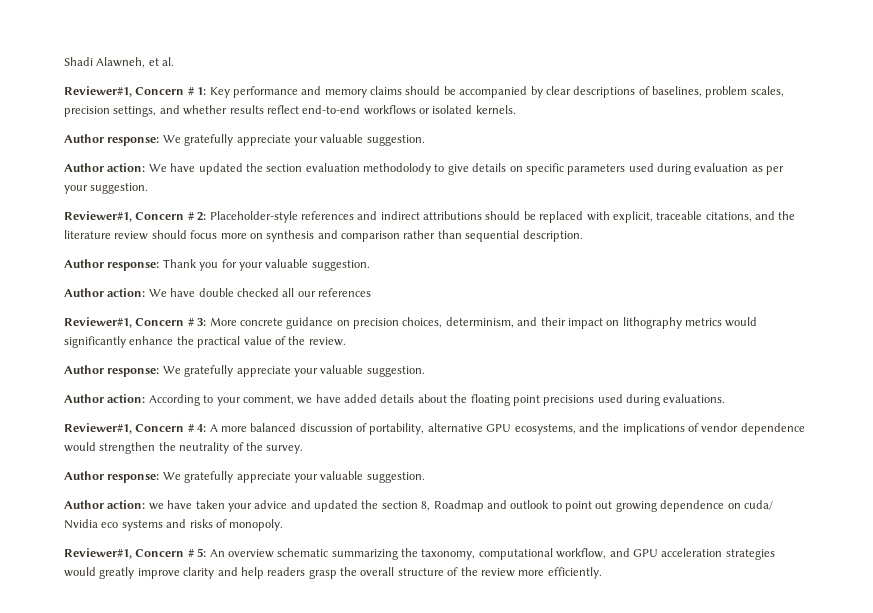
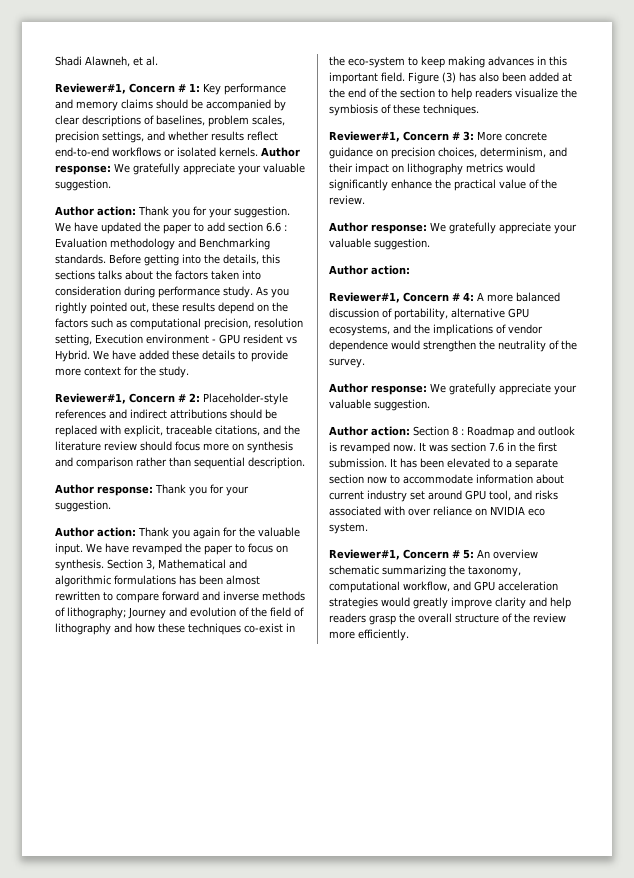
(516, 109) // -> (258, 152) none
[148,163,785,175] [64,183,149,194] We have updated the section evaluation methodolody to give details on specific parameters used during evaluation as per your suggestion. -> [138,206,290,218] [55,222,287,234] [55,238,270,250] [55,254,280,266] [55,270,261,280] [55,286,289,298] [55,302,288,314] [55,318,303,330] [55,334,297,346] [55,350,288,362] [55,366,189,378] Thank you for your suggestion. We have updated the paper to add section 6.6 : Evaluation methodology and Benchmarking standards. Before getting into the details, this sections talks about the factors taken into consideration during performance study. As you rightly pointed out, these results depend on the factors such as computational precision, resolution setting, Execution environment - GPU resident vs Hybrid. We have added these details to provide more context for the study.
[265,259,370,271] [64,288,371,297] valuable suggestion. // Author action: We have double checked all our references -> [55,500,111,512] [55,527,300,539] [55,543,288,555] [55,559,247,571] [55,575,260,587] [55,591,305,603] [55,607,304,619] [55,623,295,635] [329,56,567,68] [329,72,572,84] [329,88,577,100] [329,104,479,116] suggestion. // Author action: Thank you again for the valuable input. We have revamped the paper to focus on synthesis. Section 3, Mathematical and algorithmic formulations has been almost rewritten to compare forward and inverse methods of lithography; Journey and evolution of the field of lithography and how these techniques co-exist in the eco-system to keep making advances in this important field. Figure (3) has also been added at the end of the section to help readers visualize the symbiosis of these techniques.
[148,394,726,406] According to your comment, we have added details about the floating point precisions used during evaluations. -> (410, 270) none
[148,500,773,512] [64,519,284,531] we have taken your advice and updated the section 8, Roadmap and outlook to point out growing dependence on cuda/ Nvidia eco systems and risks of monopoly. -> [413,426,575,438] [329,442,557,454] [329,458,558,470] [329,474,564,484] [329,490,558,502] [329,506,545,516] [329,523,368,534] Section 8 : Roadmap and outlook is revamped now. It was section 7.6 in the first submission. It has been elevated to a separate section now to accommodate information about current industry set around GPU tool, and risks associated with over reliance on NVIDIA eco system.

